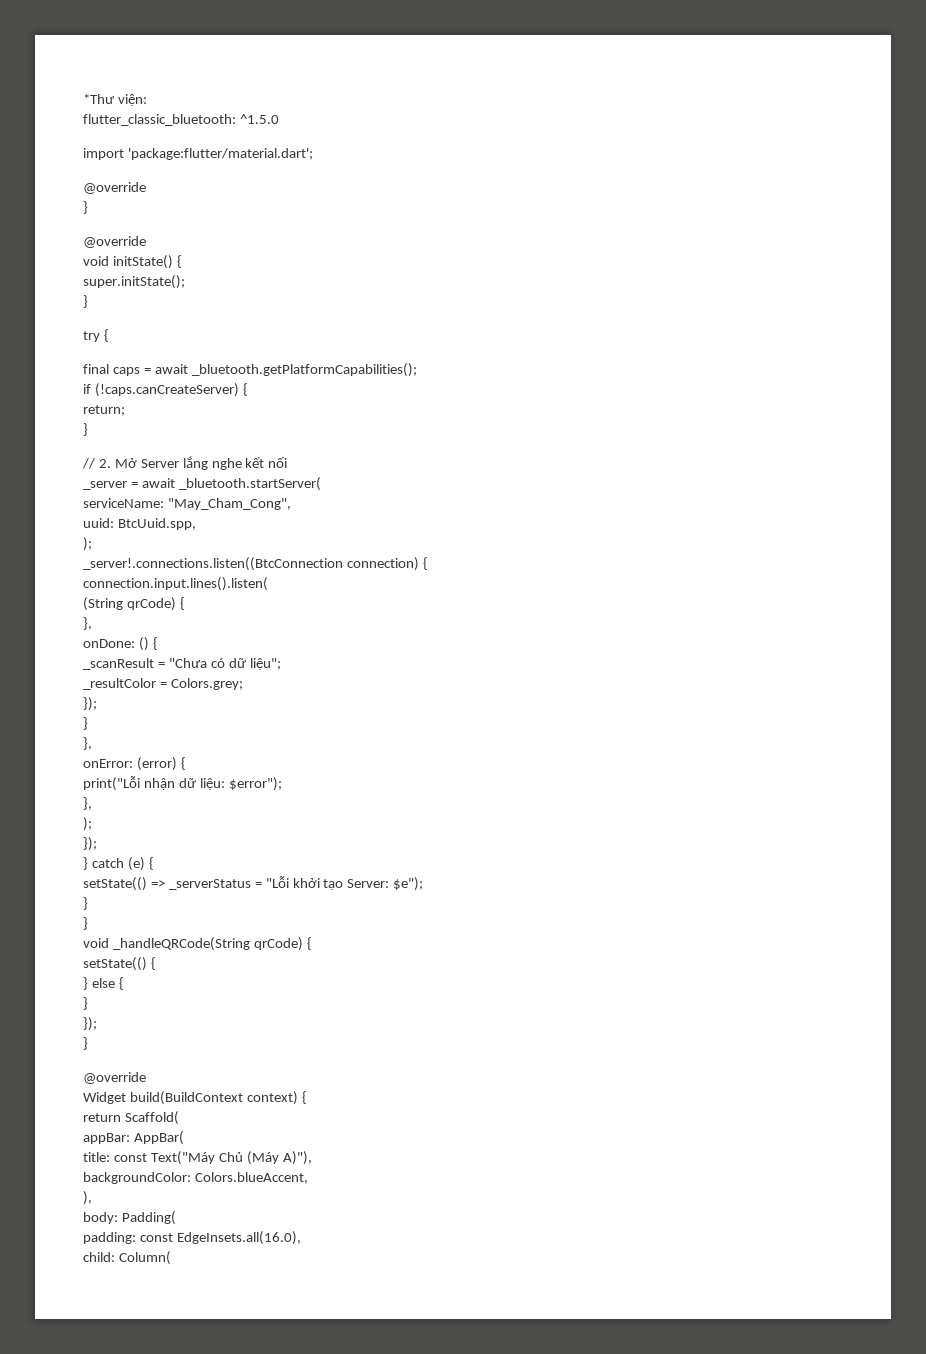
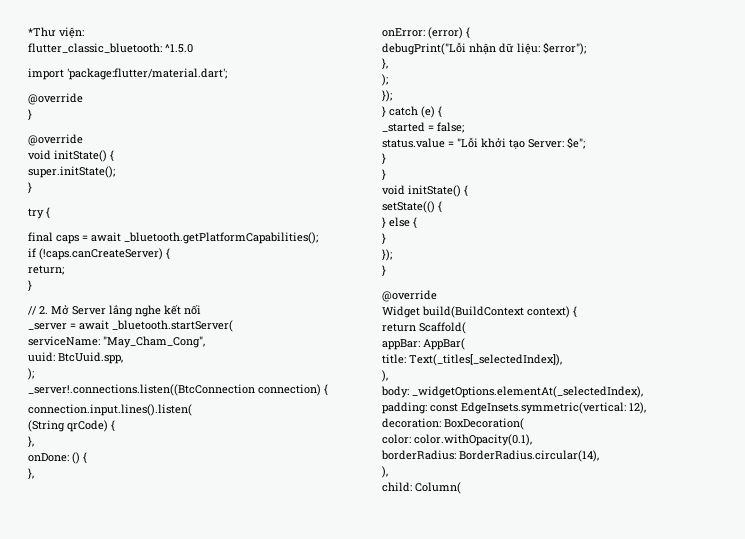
[83,658,281,670] [83,678,243,690] [83,697,97,711] [83,717,88,730] // _scanResult = "Chưa có dữ liệu"; // _resultColor = Colors.grey; // }); // } -> (87, 457) none
[83,776,140,791] print("Lỗi -> [382,42,466,55] debugPrint("Lỗi
[83,877,251,891] setState(() => _serverStatus -> [382,122,464,133] [382,138,445,148] _started = false; // status.value
[393,877,424,891] $e"); -> [567,137,585,149] $e";
[112,937,303,951] _handleQRCode(String qrCode) -> [408,185,461,197] initState()
[113,1151,312,1165] [83,1172,308,1184] const Text("Máy Chủ (Máy A)"), // backgroundColor: Colors.blueAccent, -> [409,354,562,366] Text(_titles[_selectedIndex]),
[121,1211,176,1225] Padding( -> [412,386,643,398] _widgetOptions.elementAt(_selectedIndex),
[176,1231,301,1245] EdgeInsets.all(16.0), -> [461,402,646,414] [382,418,524,430] [382,434,532,446] [381,450,599,462] [382,466,388,478] EdgeInsets.symmetric(vertical: 12), // decoration: BoxDecoration( // color: color.withOpacity(0.1), // borderRadius: BorderRadius.circular(14), // ),

